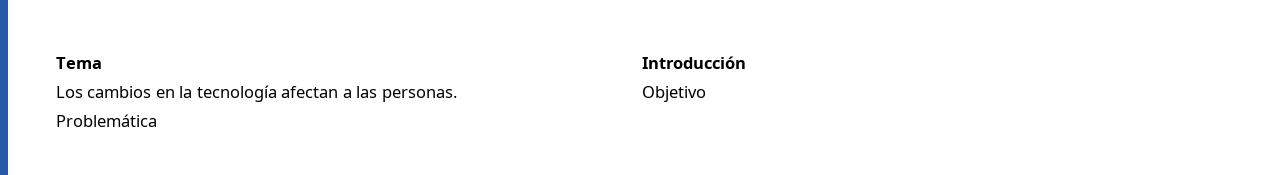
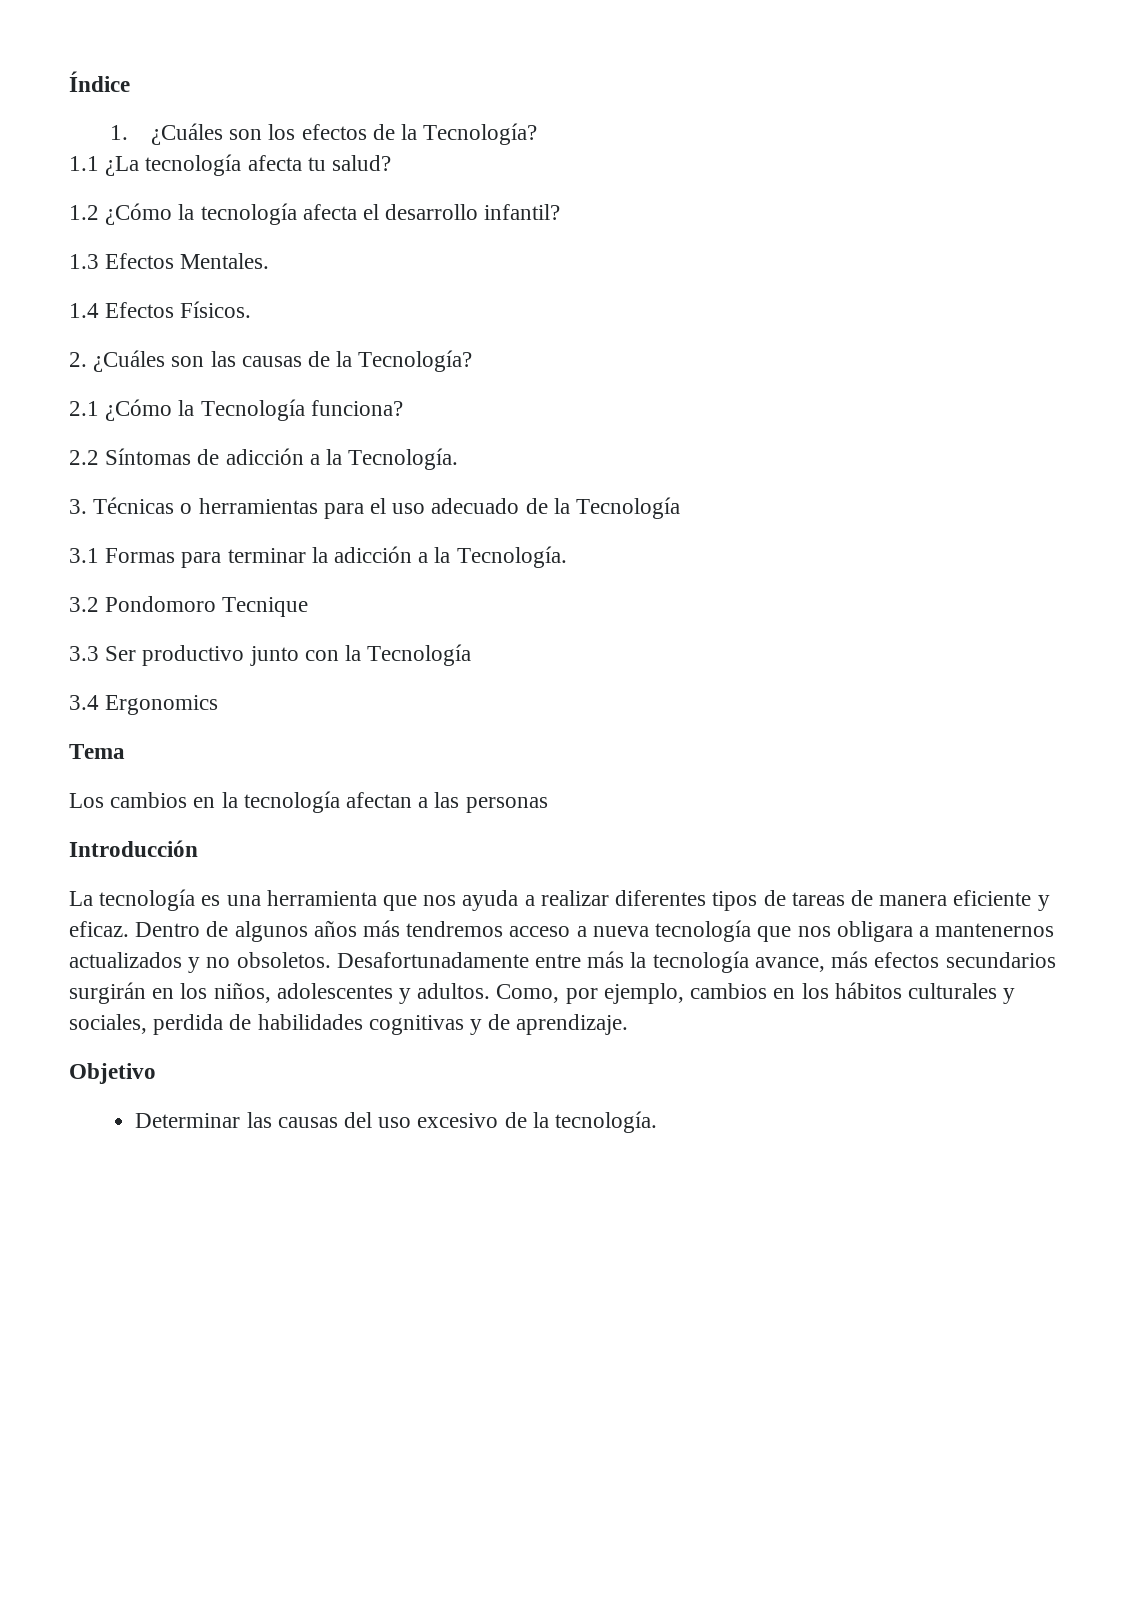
(56, 63) none -> [69,71,130,92] [109,123,538,145] [69,154,392,176] [69,203,561,225] [69,253,270,269] [69,301,252,318] [69,350,473,372] [69,399,403,421] [69,448,459,470] [69,497,681,519] [69,546,567,568] [69,596,309,617] [69,644,472,666] [69,695,219,715] Índice // 1. ¿Cuáles son los efectos de la Tecnología? // 1.1 ¿La tecnología afecta tu salud? // 1.2 ¿Cómo la tecnología afecta el desarrollo infantil? // 1.3 Efectos Mentales. // 1.4 Efectos Físicos. // 2. ¿Cuáles son las causas de la Tecnología? // 2.1 ¿Cómo la Tecnología funciona? // 2.2 Síntomas de adicción a la Tecnología. // 3. Técnicas o herramientas para el uso adecuado de la Tecnología // 3.1 Formas para terminar la adicción a la Tecnología. // 3.2 Pondomoro Tecnique // 3.3 Ser productivo junto con la Tecnología // 3.4 Ergonomics //
[381,89,457,102] [56,114,157,127] personas. // Problemática -> [465,797,548,813] personas
[642,86,706,102] Objetivo -> [69,889,1050,911] [69,920,1055,942] [69,951,1056,973] [69,982,1016,1004] [69,1014,629,1035] [69,1063,156,1084] [135,1111,657,1133] La tecnología es una herramienta que nos ayuda a realizar diferentes tipos de tareas de manera eficiente y eficaz. Dentro de algunos años más tendremos acceso a nueva tecnología que nos obligara a mantenernos actualizados y no obsoletos. Desafortunadamente entre más la tecnología avance, más efectos secundarios surgirán en los niños, adolescentes y adultos. Como, por ejemplo, cambios en los hábitos culturales y sociales, perdida de habilidades cognitivas y de aprendizaje. // Objetivo // Determinar las causas del uso excesivo de la tecnología.

